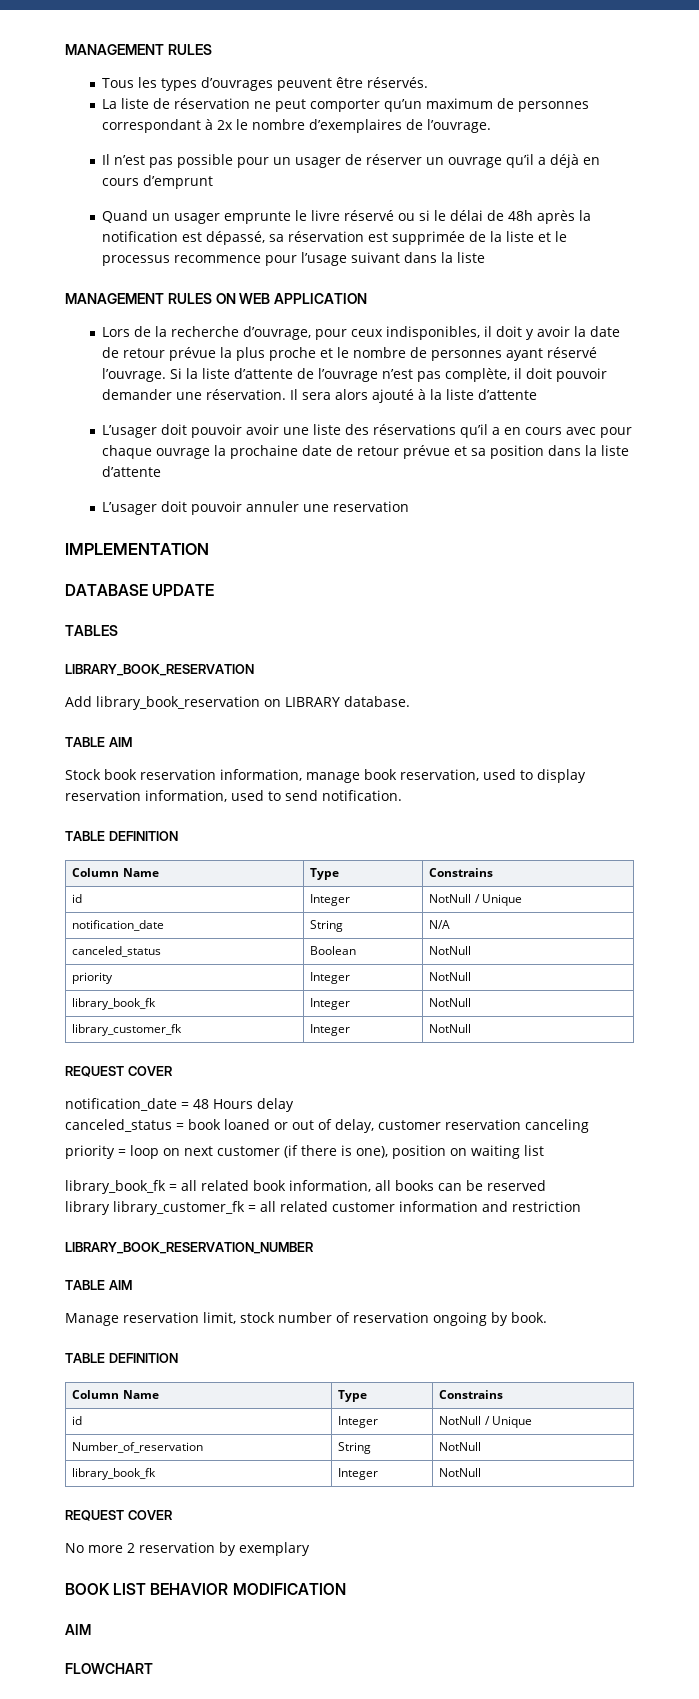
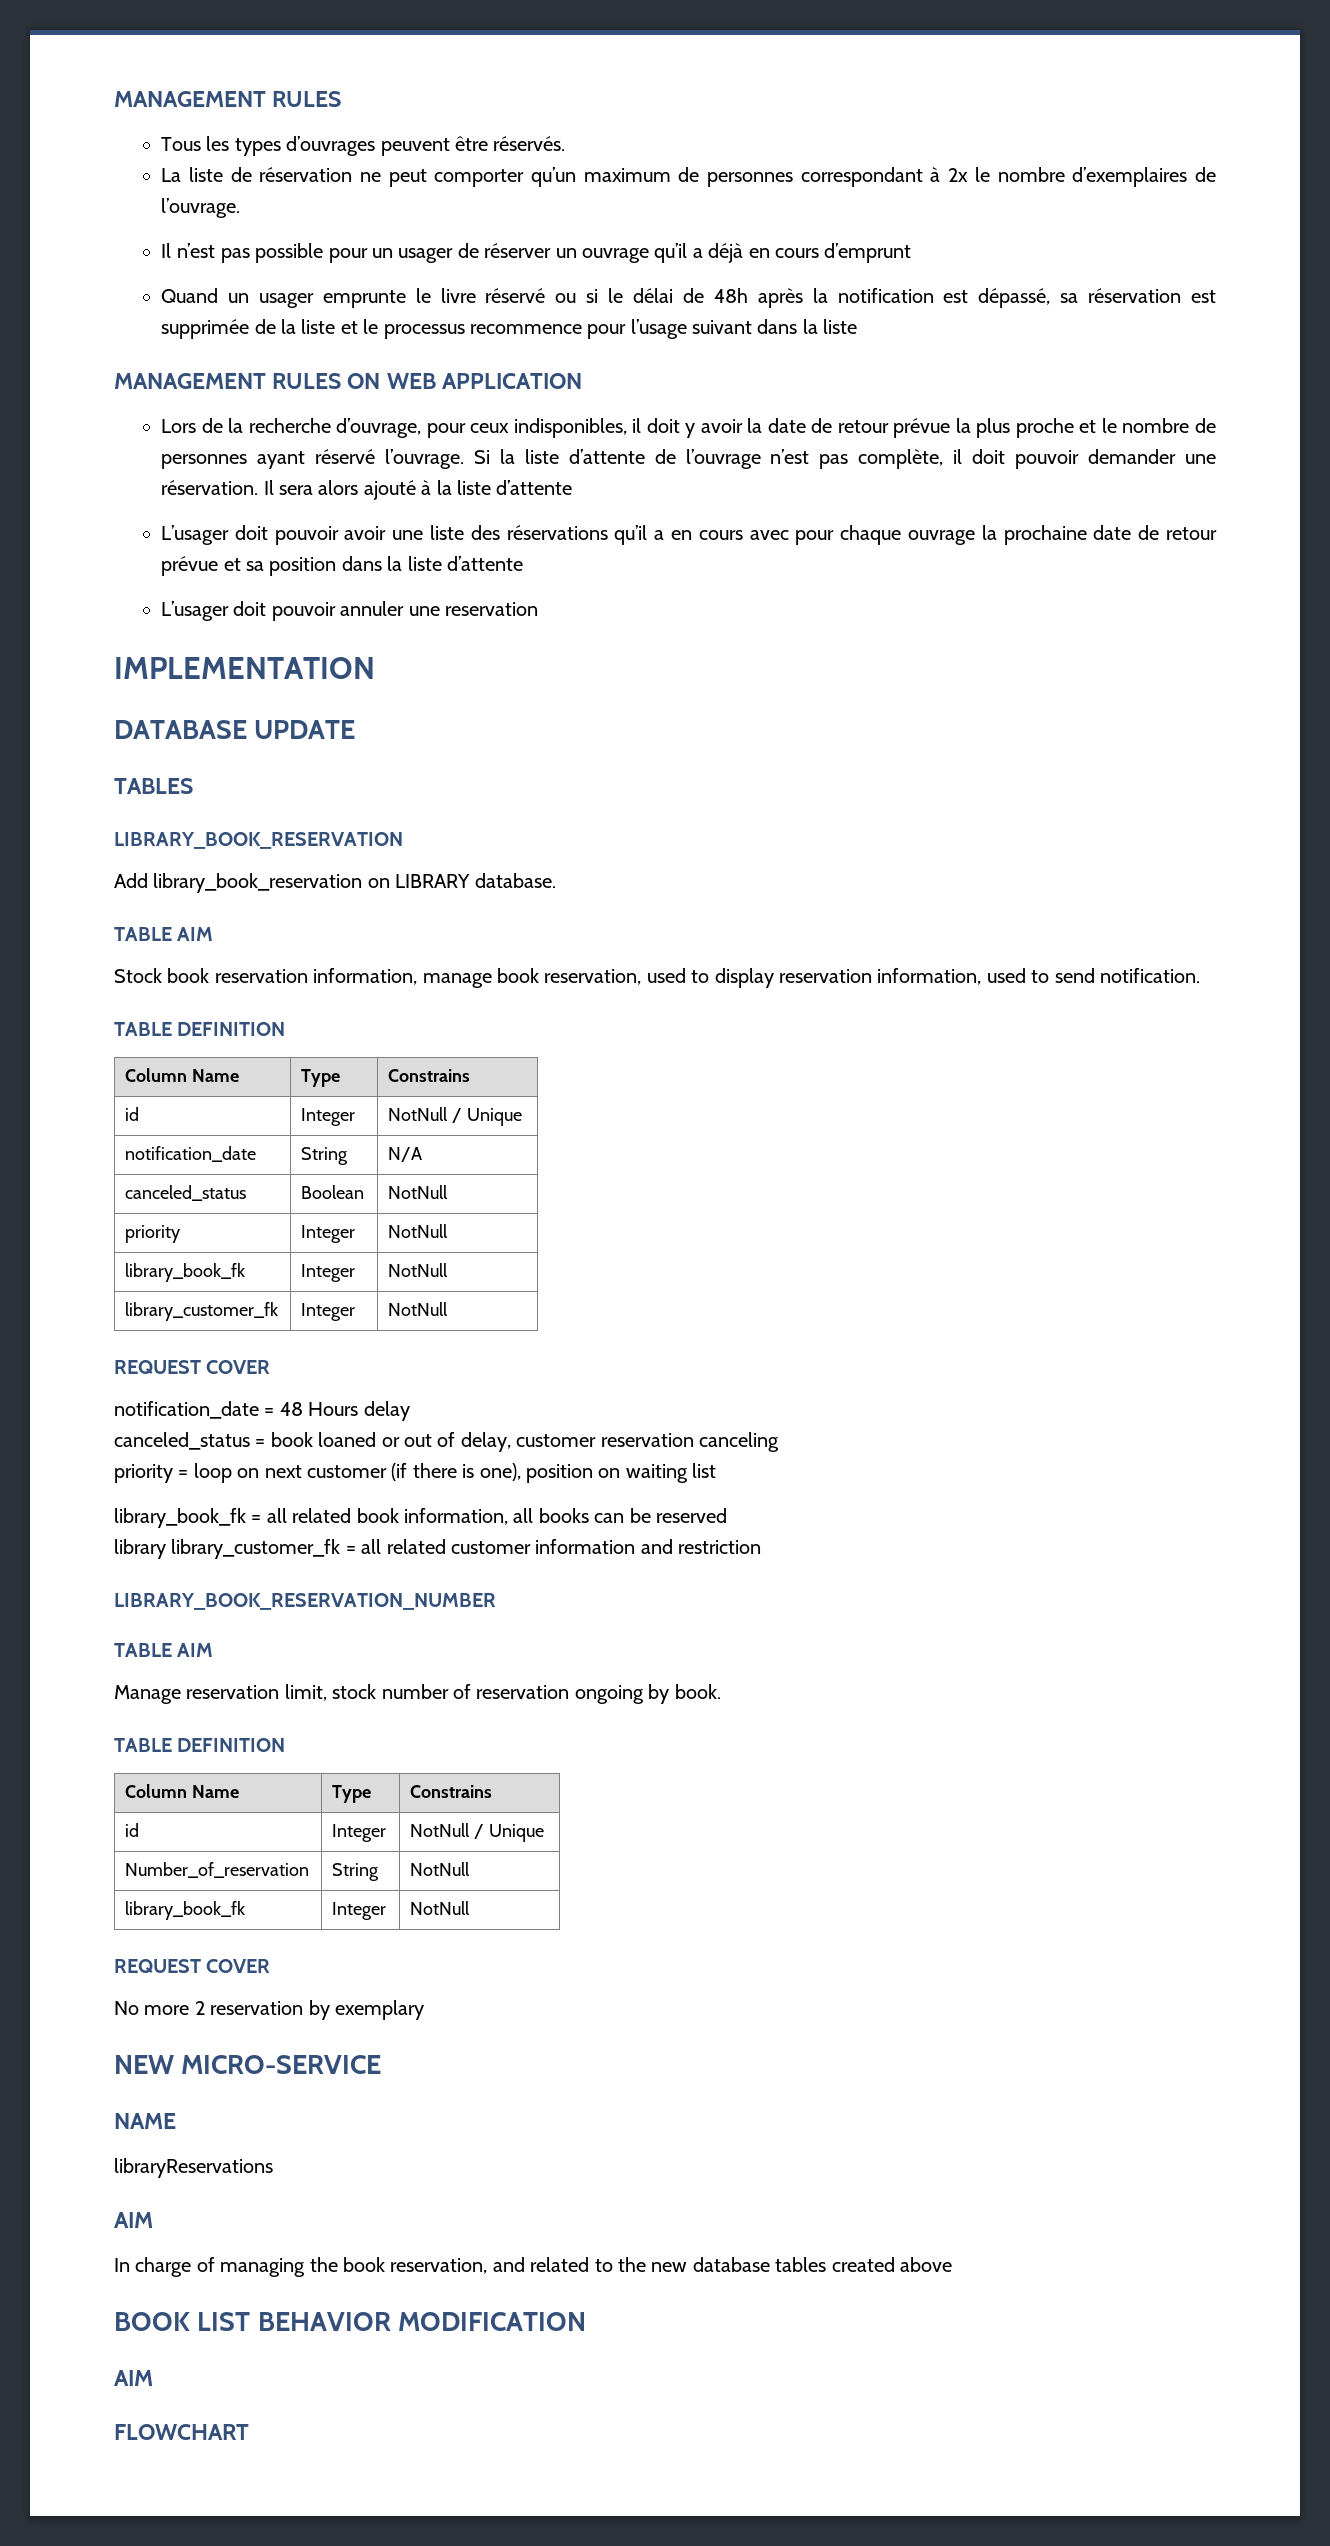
(310, 1549) none -> [114,2055,382,2074] [114,2113,176,2129] [114,2158,273,2178] [114,2212,153,2228] [114,2257,952,2277] // NEW MICRO-SERVICE // NAME // libraryReservations // AIM // In charge of managing the book reservation, and related to the new database tables created above

